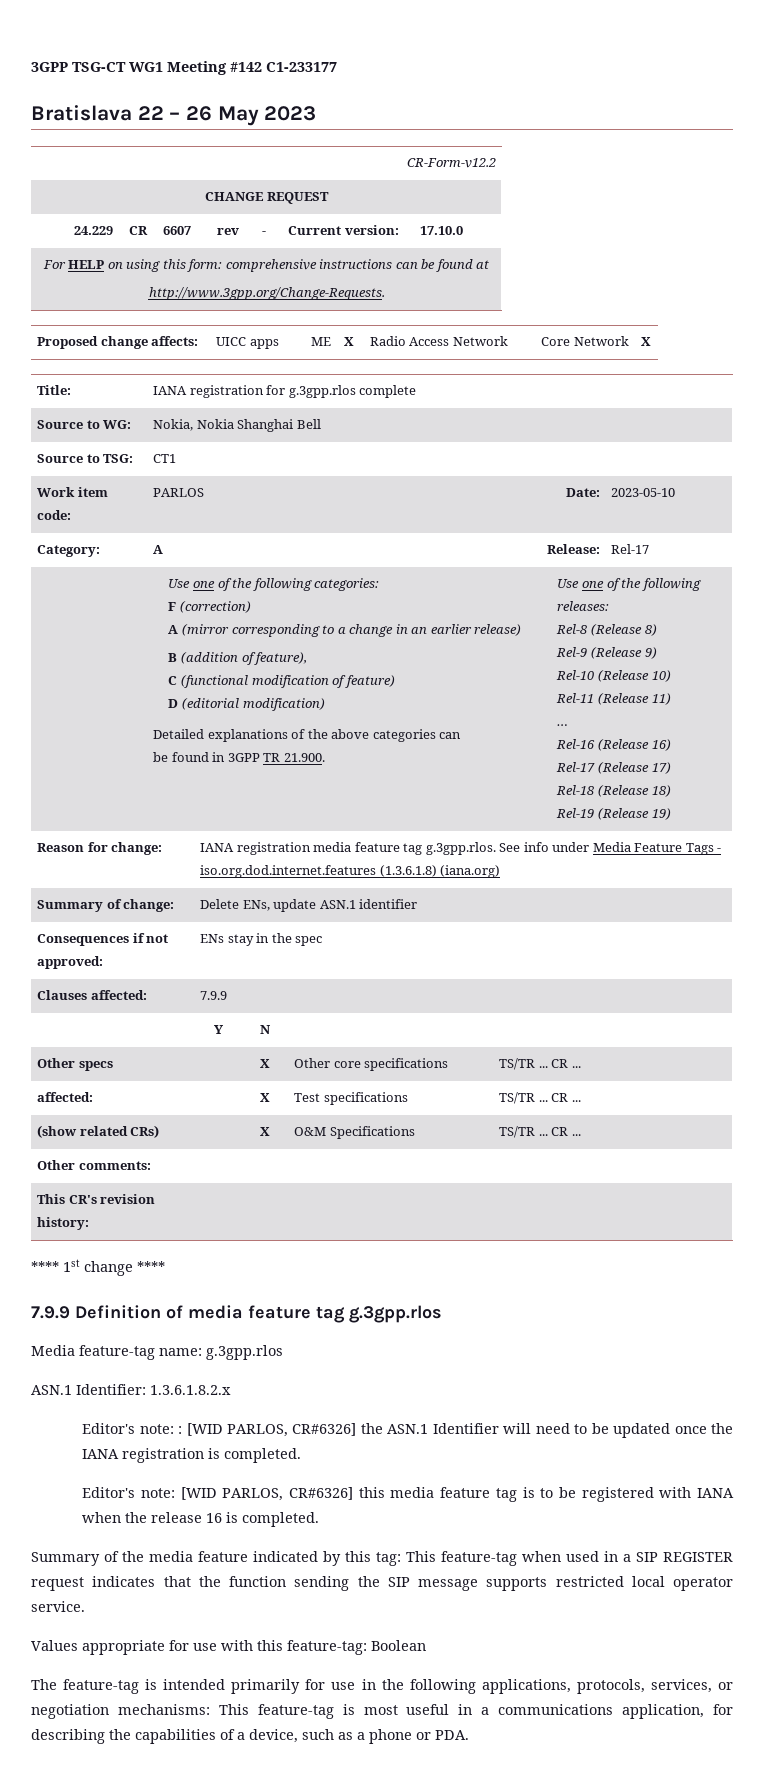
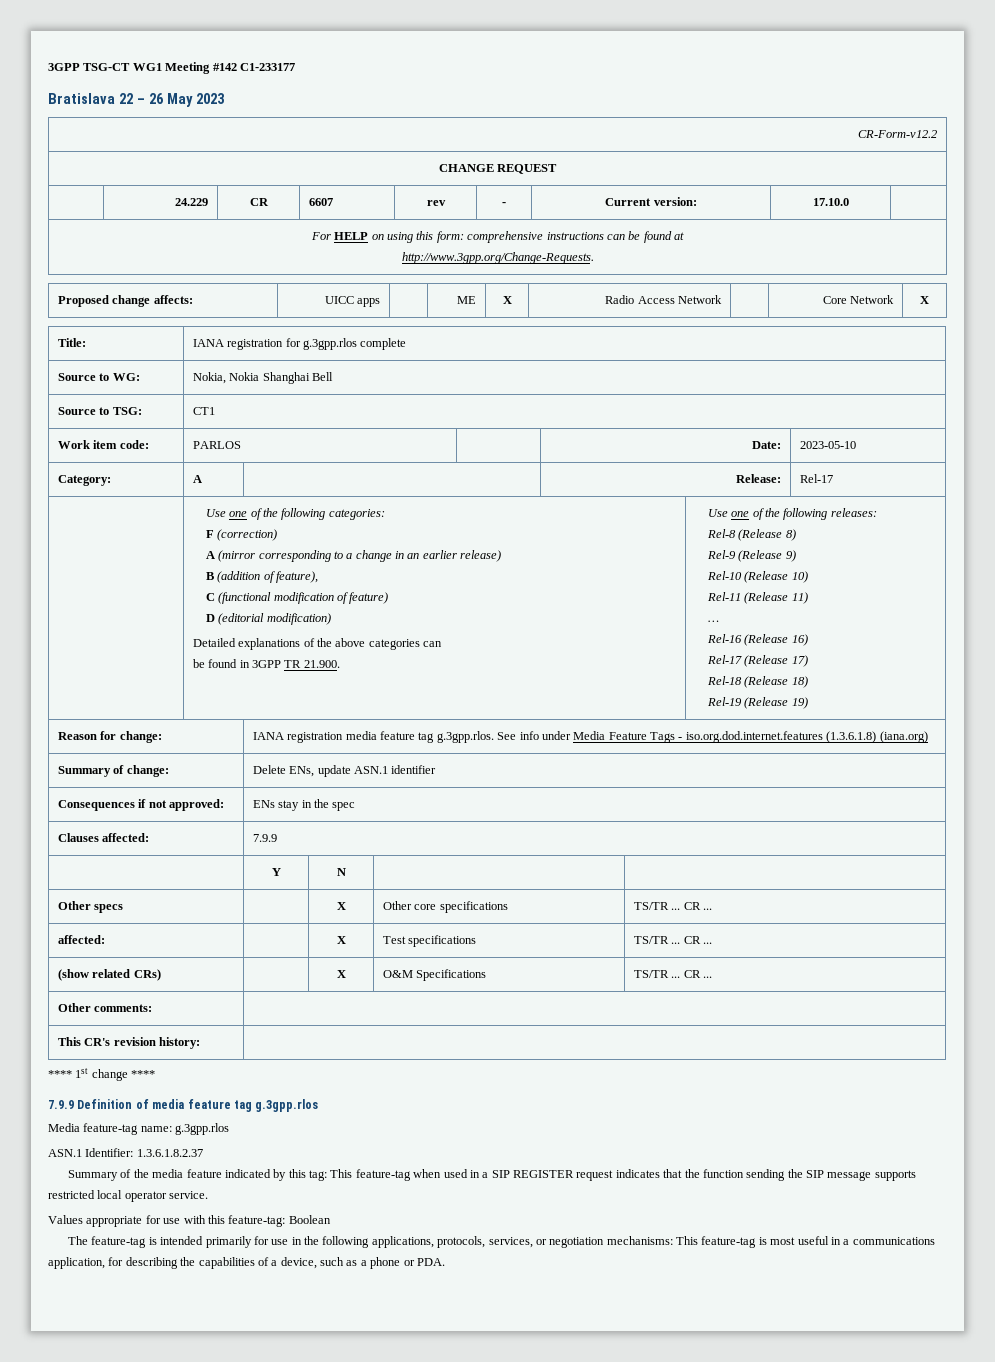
[150,1385,231,1395] [82,1423,733,1438] [82,1448,302,1463] [82,1487,734,1502] [82,1512,320,1527] 1.3.6.1.8.2.x // Editor's note: : [WID PARLOS, CR#6326] the ASN.1 Identifier will need to be updated once the IANA registration is completed. // Editor's note: [WID PARLOS, CR#6326] this media feature tag is to be registered with IANA when the release 16 is completed. -> [136,1149,203,1157] 1.3.6.1.8.2.37

